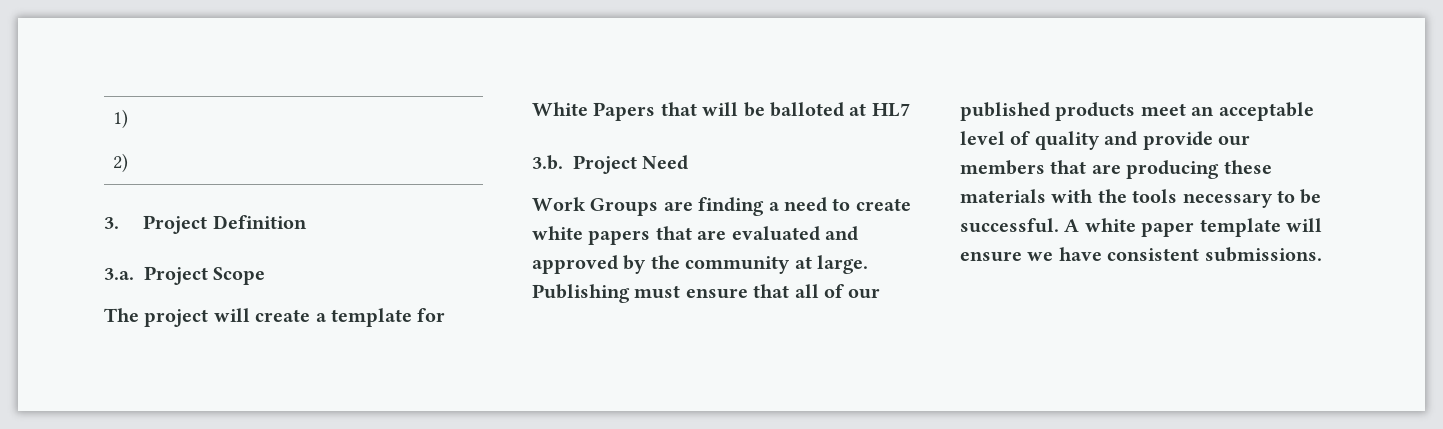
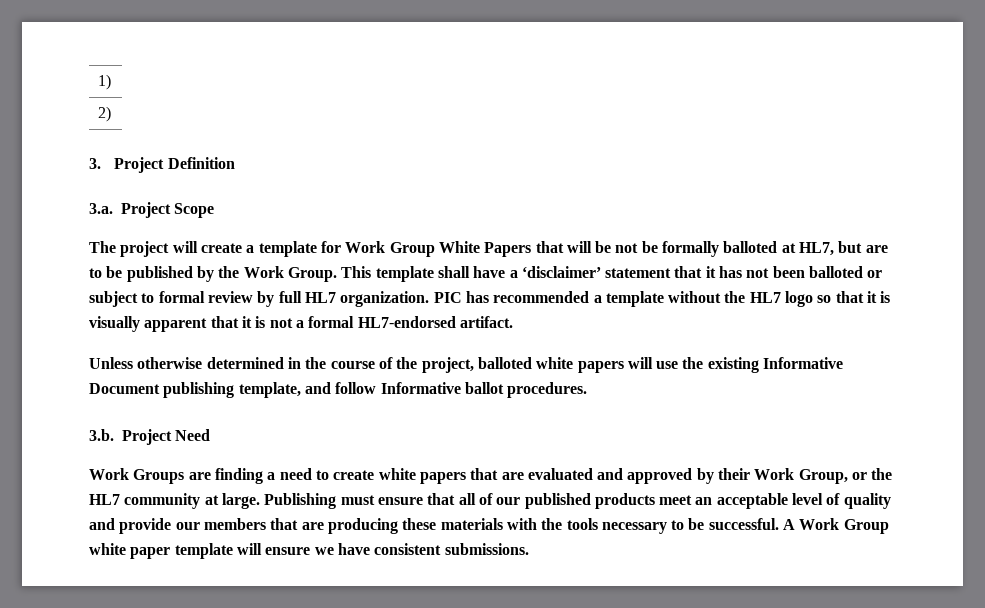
(446, 315) none -> [345,241,435,257] Work Group
[770,102,910,117] balloted at HL7 -> [615,241,888,257] [89,266,883,282] [89,291,891,307] [89,316,513,332] [89,357,844,373] [89,382,588,398] not be formally balloted at HL7, but are to be published by the Work Group. This template shall have a ‘disclaimer’ statement that it has not been balloted or subject to formal review by full HL7 organization. PIC has recommended a template without the HL7 logo so that it is visually apparent that it is not a formal HL7-endorsed artifact. // Unless otherwise determined in the course of the project, balloted white papers will use the existing Informative Document publishing template, and follow Informative ballot procedures.
[650,255,680,269] the -> [718,468,893,484] [89,494,120,505] their Work Group, or the HL7
(1080, 225) none -> [799,518,889,534] Work Group

